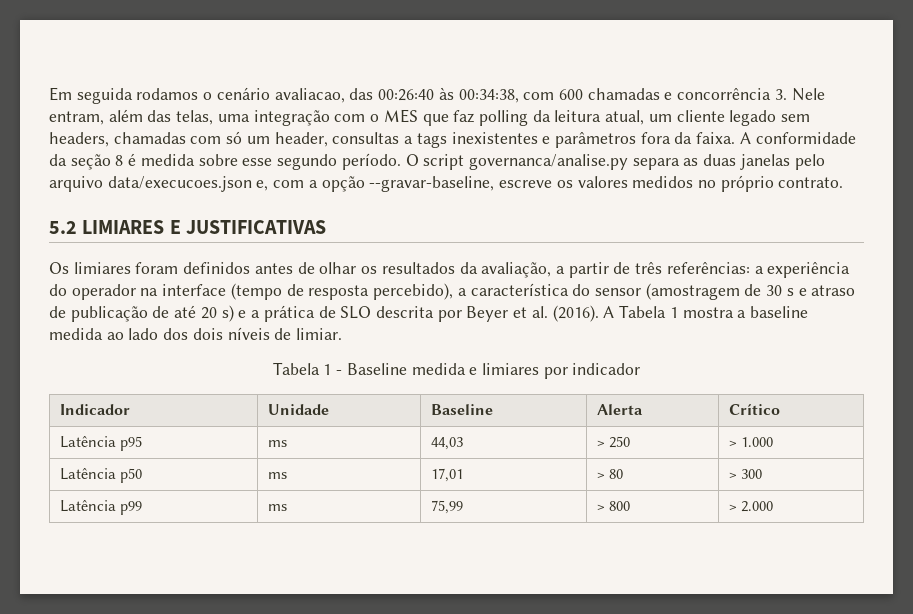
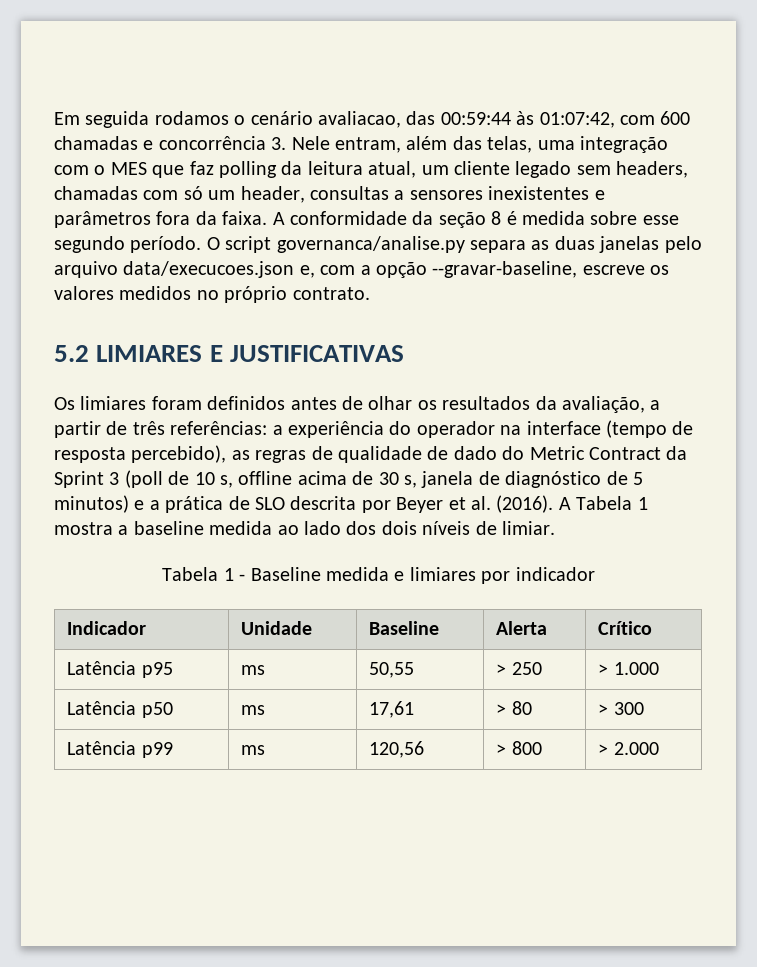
[378,87,519,103] 00:26:40 às 00:34:38, -> [440,111,615,128] 00:59:44 às 01:07:42,
[416,133,447,148] tags -> [409,190,483,200] sensores
[457,283,856,300] [49,305,234,322] a característica do sensor (amostragem de 30 s e atraso de publicação de até 20 s) -> [231,446,688,463] [54,470,643,488] [54,495,129,513] as regras de qualidade de dado do Metric Contract da Sprint 3 (poll de 10 s, offline acima de 30 s, janela de diagnóstico de 5 minutos)
[430,437,463,450] 44,03 -> [369,662,415,678] 50,55
[430,468,463,482] 17,01 -> [369,701,415,718] 17,61
[430,500,463,514] 75,99 -> [369,741,425,758] 120,56

